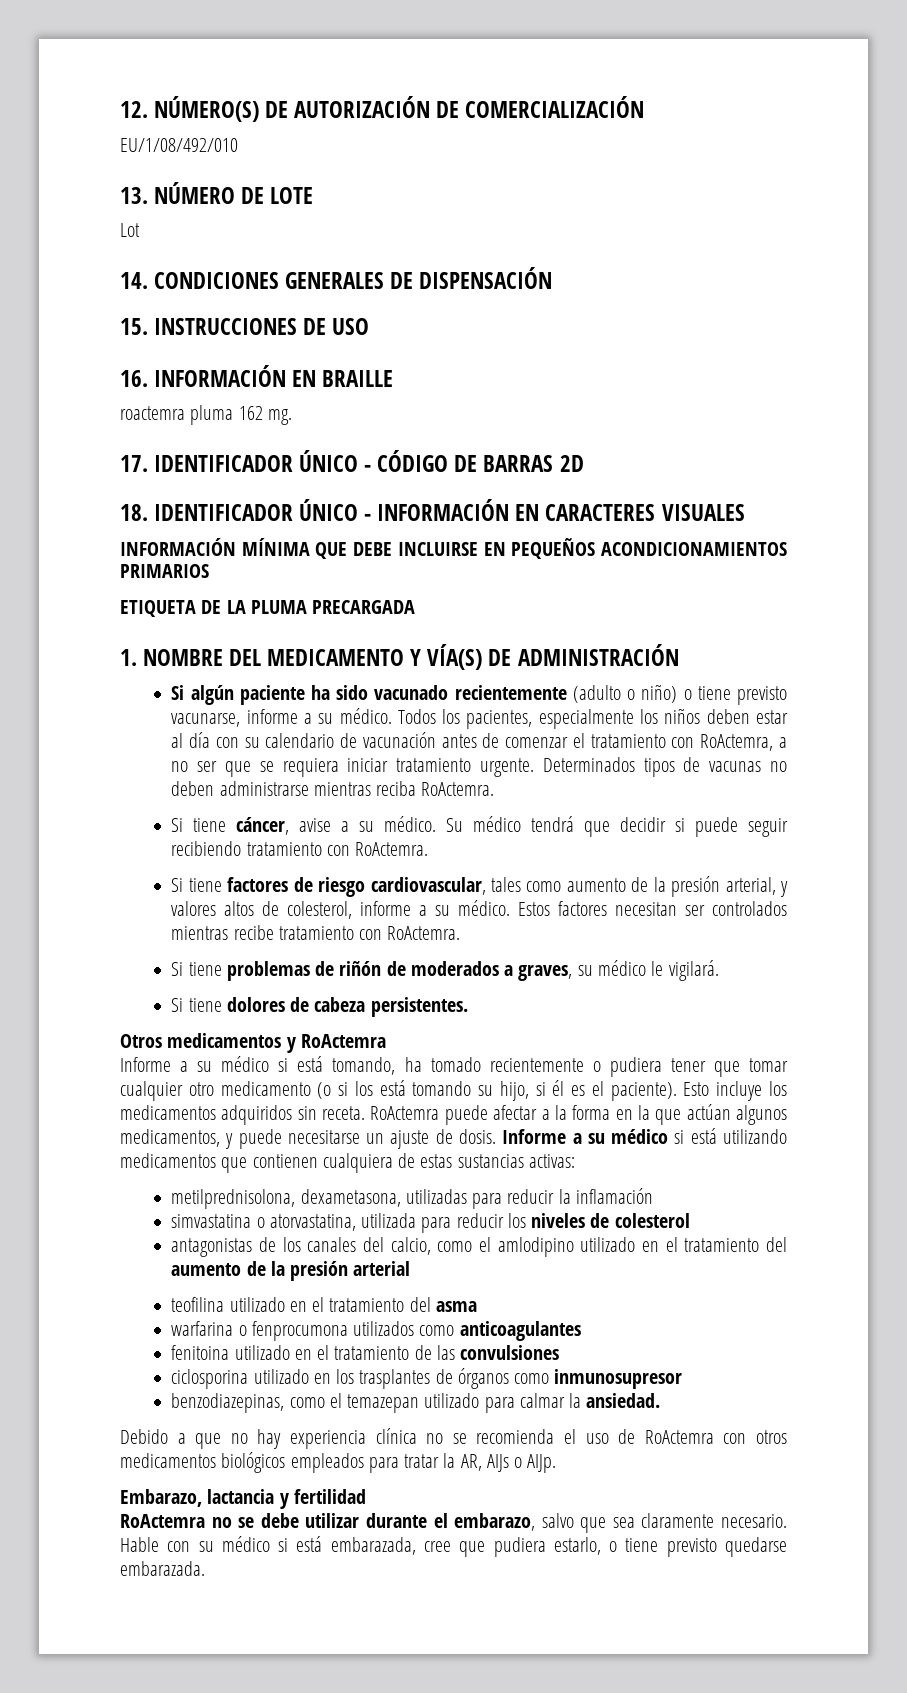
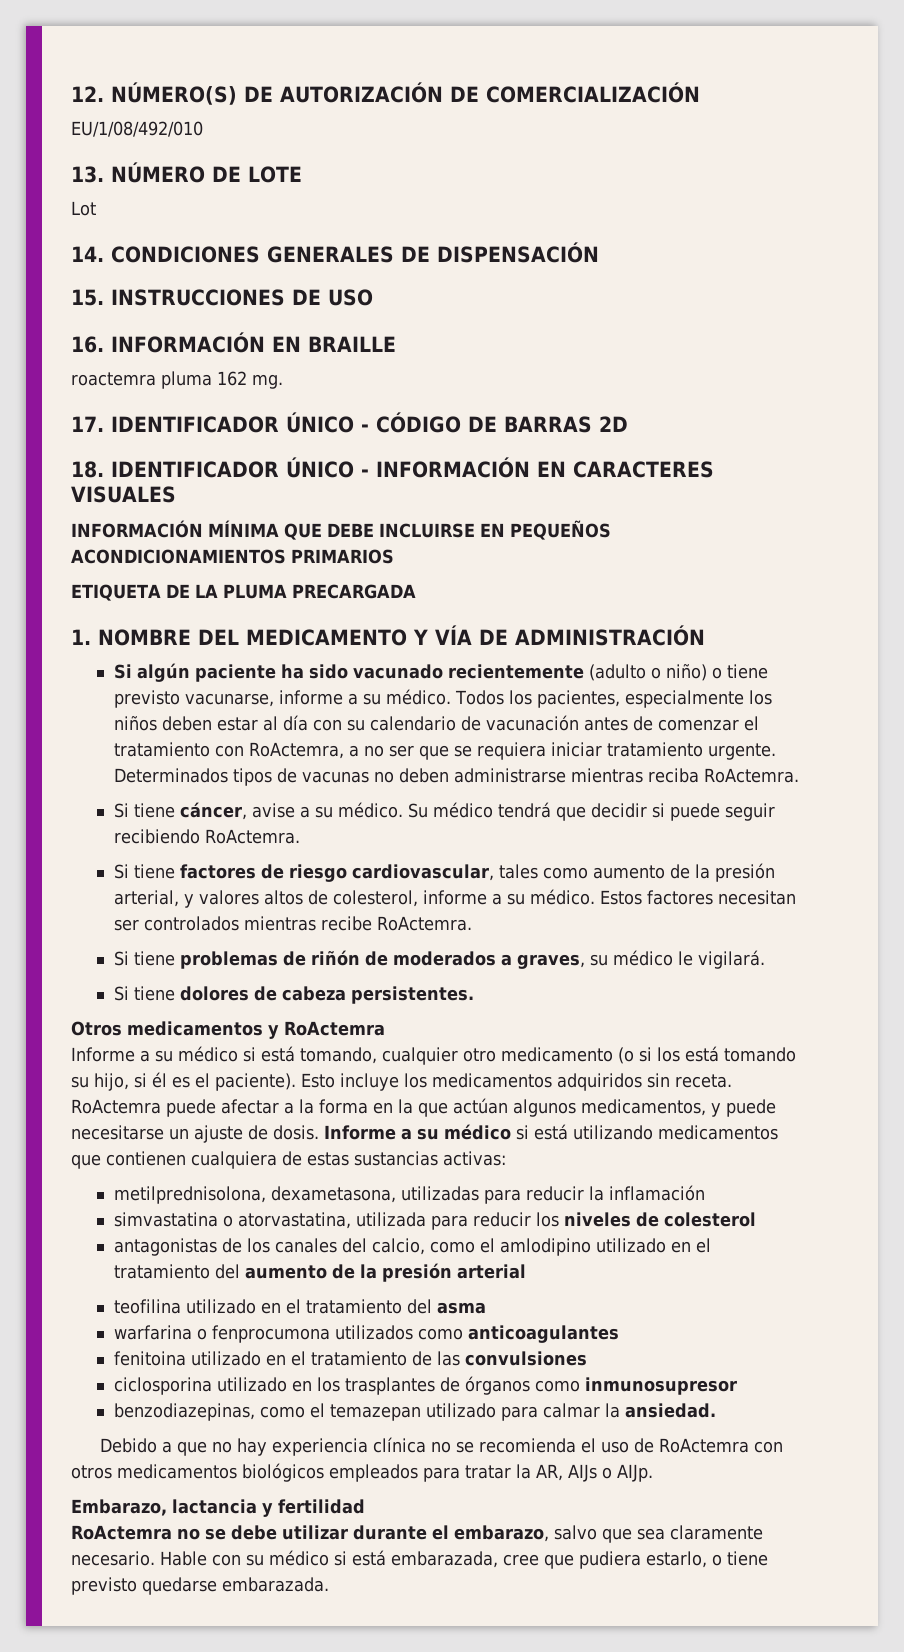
[427,644,483,670] VÍA(S) -> [435,625,472,645] VÍA
[246,842,350,856] tratamiento con -> (200, 836) none
[278,926,383,940] tratamiento con -> (372, 923) none
[404,1057,788,1077] ha tomado recientemente o pudiera tener que tomar -> (377, 1055) none

